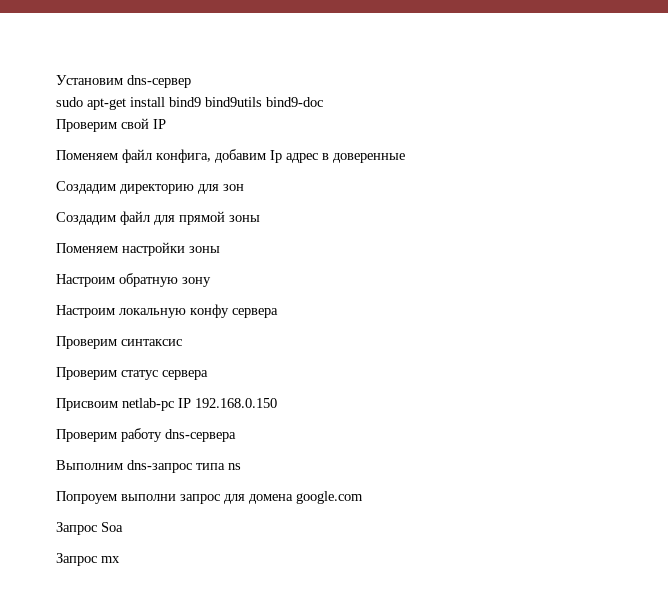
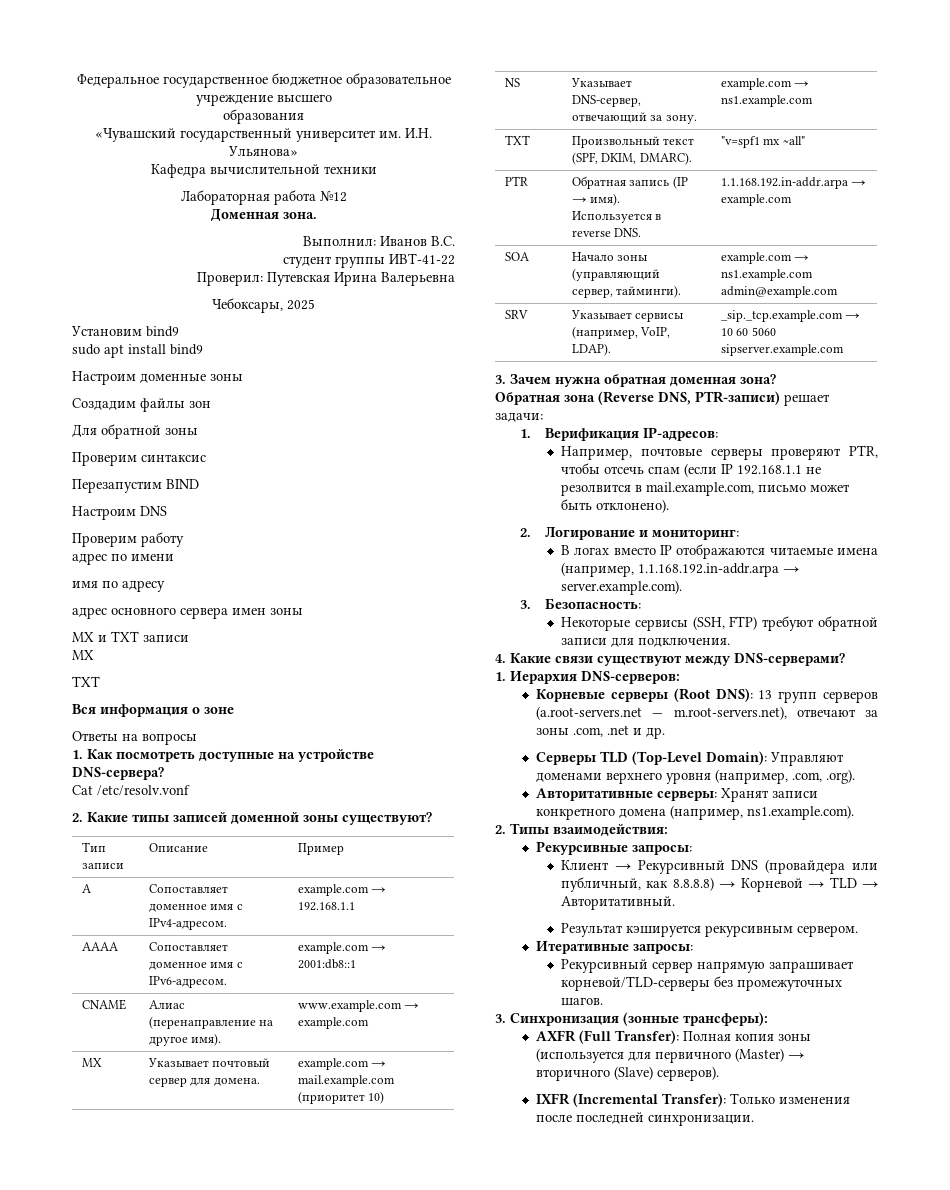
[56,75,191,88] Установим dns-сервер -> [76,73,451,88] [195,94,332,106] [223,109,304,124] [95,128,432,142] [228,146,298,156] [150,164,377,178] [180,190,347,205] [210,209,317,222] [303,236,455,246] [283,253,455,268] [197,272,455,286] [212,298,315,313] [71,326,179,337] Федеральное государственное бюджетное образовательное учреждение высшего // образования // «Чувашский государственный университет им. И.Н. Ульянова» // Кафедра вычислительной техники // Лабораторная работа №12 // Доменная зона. // Выполнил: Иванов В.С. // студент группы ИВТ-41-22 // Проверил: Путевская Ирина Валерьевна // Чебоксары, 2025 // Установим bind9
[87,98,126,110] apt-get -> [104,344,124,358] apt
[205,97,323,107] [56,118,166,132] [56,149,405,163] [56,181,219,194] bind9utils bind9-doc // Проверим свой IP // Поменяем файл конфига, добавим Ip адрес в доверенные // Создадим директорию для -> [72,371,243,385] [72,398,185,412] // Настроим доменные зоны // Создадим файлы
[56,211,260,225] [56,242,220,256] [56,273,211,287] [56,304,278,318] [56,336,182,349] [56,367,208,380] [56,398,277,411] [56,428,236,442] [56,460,241,473] [56,491,363,504] [56,522,123,535] [56,553,120,566] Создадим файл для прямой зоны // Поменяем настройки зоны // Настроим обратную зону // Настроим локальную конфу сервера // Проверим синтаксис // Проверим статус сервера // Присвоим netlab-pc IP 192.168.0.150 // Проверим работу dns-сервера // Выполним dns-запрос типа ns // Попроуем выполни запрос для домена google.com // Запрос Soa // Запрос mx -> [72,424,198,439] [72,452,206,466] [72,479,199,493] [72,506,167,520] [72,532,184,547] [72,553,174,565] [72,580,165,592] [72,607,303,619] [72,631,189,642] [72,650,94,660] [72,676,100,687] [72,704,234,717] [72,731,197,745] [72,748,374,762] [72,767,164,780] [72,785,190,796] [72,811,432,825] [81,842,106,852] [81,863,124,869] [148,843,208,852] [297,843,344,855] [81,884,91,893] [148,884,228,893] [148,904,243,912] [148,918,227,930] [297,884,387,896] [297,902,355,911] [81,942,118,951] [148,942,228,951] [148,962,243,970] [148,976,227,988] [297,942,387,954] [297,959,356,969] [81,999,126,1010] [148,1000,185,1009] [148,1016,274,1029] [148,1033,222,1046] [297,1000,420,1012] [297,1017,369,1029] [81,1058,102,1067] [147,1058,271,1067] [148,1077,260,1087] [297,1058,387,1070] [297,1075,395,1087] [297,1091,385,1104] [504,78,520,87] [570,78,632,87] [571,95,641,107] [571,112,697,124] [720,78,810,90] [720,95,813,107] [504,135,530,145] [571,136,695,148] [571,152,692,165] [720,136,805,148] [504,176,528,186] [571,176,688,189] [571,193,621,206] [571,211,662,223] [571,228,642,237] [720,177,867,189] [720,194,792,206] [504,252,529,261] [571,252,649,261] [571,268,660,281] [571,285,682,298] [720,252,810,264] [720,269,813,281] [720,286,838,298] [504,310,528,319] [570,310,685,322] [571,326,671,339] [571,343,611,356] [720,310,861,322] [720,327,776,336] [720,344,844,356] [495,374,776,387] [495,391,830,406] [495,413,543,422] [520,427,719,441] [561,445,878,460] [561,463,822,477] [561,482,851,496] [561,499,670,513] [520,527,740,540] [561,544,878,559] [561,562,800,577] [561,580,683,595] [520,598,642,609] [561,616,878,631] [561,638,731,647] [495,653,845,666] [495,671,680,684] [535,688,878,703] [535,706,878,720] [535,725,665,739] [535,751,844,766] [535,769,855,784] [535,788,818,802] [535,805,854,820] [495,823,668,837] [535,841,692,855] [561,859,878,874] [561,877,878,892] [561,896,676,910] [561,923,859,937] [535,941,693,954] [561,959,855,973] [561,976,843,991] [561,997,604,1006] [495,1012,768,1026] [535,1030,811,1044] [535,1048,804,1063] [535,1066,719,1081] [535,1093,850,1107] [535,1112,754,1126] Для обратной зоны // Проверим синтаксис // Перезапустим BIND // Настроим DNS // Проверим работу // адрес по имени // имя по адресу // адрес основного сервера имен зоны // MX и TXT записи // MX // TXT // Вся информация о зоне // Ответы на вопросы // 1. Как посмотреть доступные на устройстве DNS-сервера? // Cat /etc/resolv.vonf // 2. Какие типы записей доменной зоны существуют? // Тип записи | Описание | Пример // A | Сопоставляет доменное имя с IPv4-адресом. | example.com → 192.168.1.1 // AAAA | Сопоставляет доменное имя с IPv6-адресом. | example.com → 2001:db8::1 // CNAME | Алиас (перенаправление на другое имя). | www.example.com → example.com // MX | Указывает почтовый сервер для домена. | example.com → mail.example.com (приоритет 10) // NS | Указывает DNS-сервер, отвечающий за зону. | example.com → ns1.example.com // TXT | Произвольный текст (SPF, DKIM, DMARC). | "v=spf1 mx ~all" // PTR | Обратная запись (IP → имя). Используется в reverse DNS. | 1.1.168.192.in-addr.arpa → example.com // SOA | Начало зоны (управляющий сервер, тайминги). | example.com → ns1.example.com admin@example.com // SRV | Указывает сервисы (например, VoIP, LDAP). | _sip._tcp.example.com → 10 60 5060 sipserver.example.com // 3. Зачем нужна обратная доменная зона? // Обратная зона (Reverse DNS, PTR-записи) решает задачи: // 1. Верификация IP-адресов: // Например, почтовые серверы проверяют PTR, чтобы отсечь спам (если IP 192.168.1.1 не резолвится в mail.example.com, письмо может быть отклонено). // 2. Логирование и мониторинг: // В логах вместо IP отображаются читаемые имена (например, 1.1.168.192.in-addr.arpa → server.example.com). // 3. Безопасность: // Некоторые сервисы (SSH, FTP) требуют обратной записи для подключения. // 4. Какие связи существуют между DNS-серверами? // 1. Иерархия DNS-серверов: // Корневые серверы (Root DNS): 13 групп серверов (a.root-servers.net — m.root-servers.net), отвечают за зоны .com, .net и др. // Серверы TLD (Top-Level Domain): Управляют доменами верхнего уровня (например, .com, .org). // Авторитативные серверы: Хранят записи конкретного домена (например, ns1.example.com). // 2. Типы взаимодействия: // Рекурсивные запросы: // Клиент → Рекурсивный DNS (провайдера или публичный, как 8.8.8.8) → Корневой → TLD → Авторитативный. // Результат кэшируется рекурсивным сервером. // Итеративные запросы: // Рекурсивный сервер напрямую запрашивает корневой/TLD-серверы без промежуточных шагов. // 3. Синхронизация (зонные трансферы): // AXFR (Full Transfer): Полная копия зоны (используется для первичного (Master) → вторичного (Slave) серверов). // IXFR (Incremental Transfer): Только изменения после последней синхронизации.

